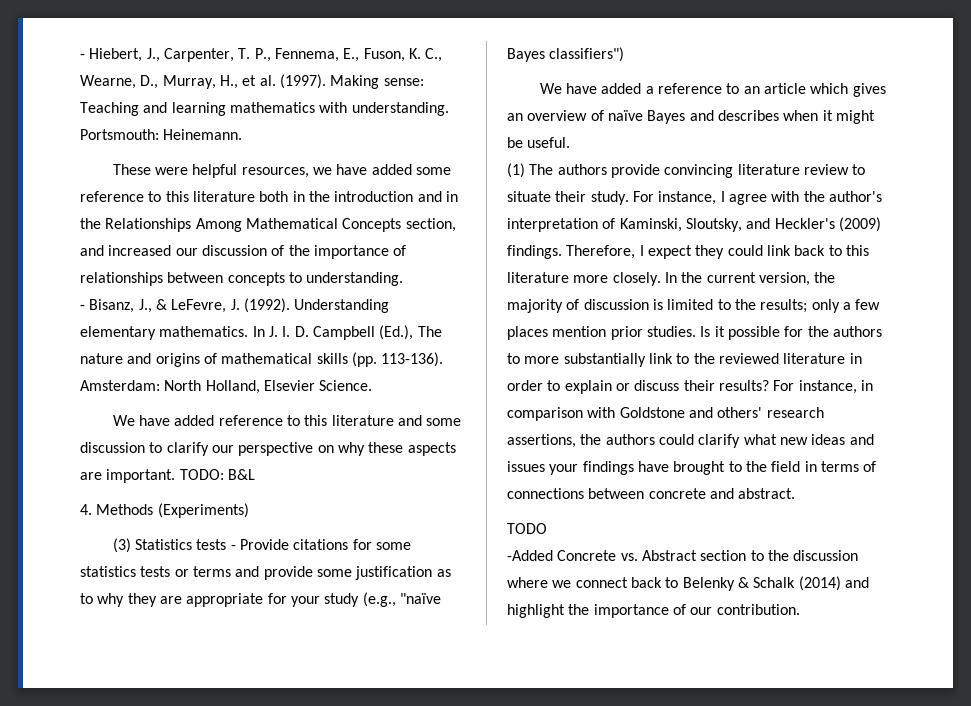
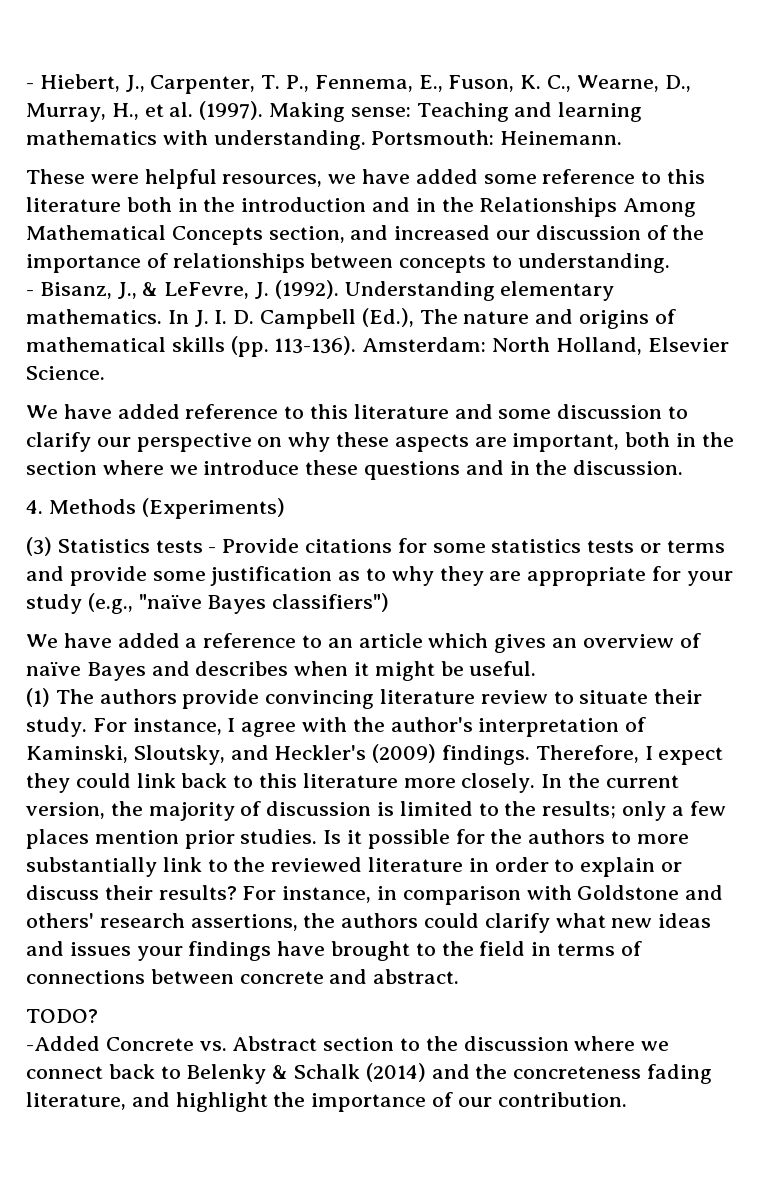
[106,469,255,483] important. TODO: B&L -> [512,432,734,452] [26,460,684,480] important, both in the section where we introduce these questions and in the discussion.
[507,523,547,534] TODO -> [26,1009,98,1023] TODO?
(869, 582) none -> [475,1064,713,1084] [26,1092,170,1110] the concreteness fading literature, and

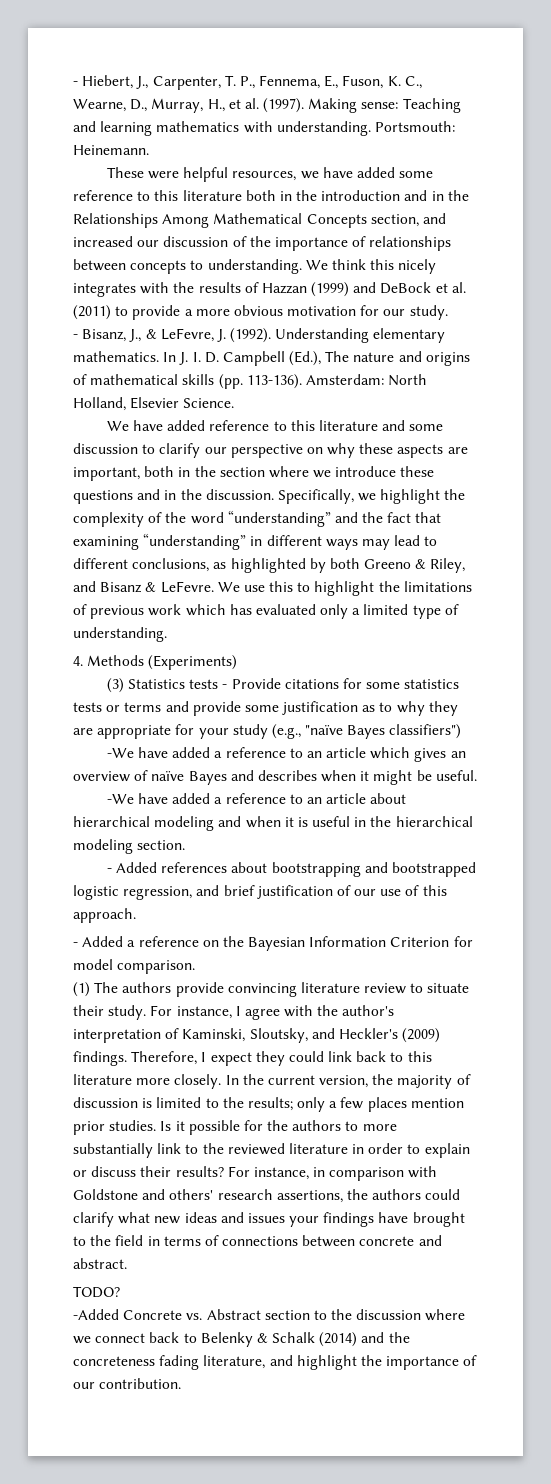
(670, 263) none -> [305,259,437,274] [73,282,466,297] [73,305,448,320] We think this nicely integrates with the results of Hazzan (1999) and DeBock et al. (2011) to provide a more obvious motivation for our study.
(684, 467) none -> [277,489,466,504] [73,510,442,527] [73,533,438,550] [73,558,466,573] [73,581,472,596] [73,604,459,619] [73,627,167,642] Specifically, we highlight the complexity of the word “understanding” and the fact that examining “understanding” in different ways may lead to different conclusions, as highlighted by both Greeno & Riley, and Bisanz & LeFevre. We use this to highlight the limitations of previous work which has evaluated only a limited type of understanding.
[26,634,58,648] We -> [106,748,134,758] -We
(537, 668) none -> [106,793,407,804] [73,816,473,831] [73,839,186,854] [106,862,476,877] [73,885,447,900] [73,908,136,923] [73,936,473,951] [73,959,196,974] // -We have added a reference to an article about hierarchical modeling and when it is useful in the hierarchical modeling section. // - Added references about bootstrapping and bootstrapped logistic regression, and brief justification of our use of this approach. // - Added a reference on the Bayesian Information Criterion for model comparison.

